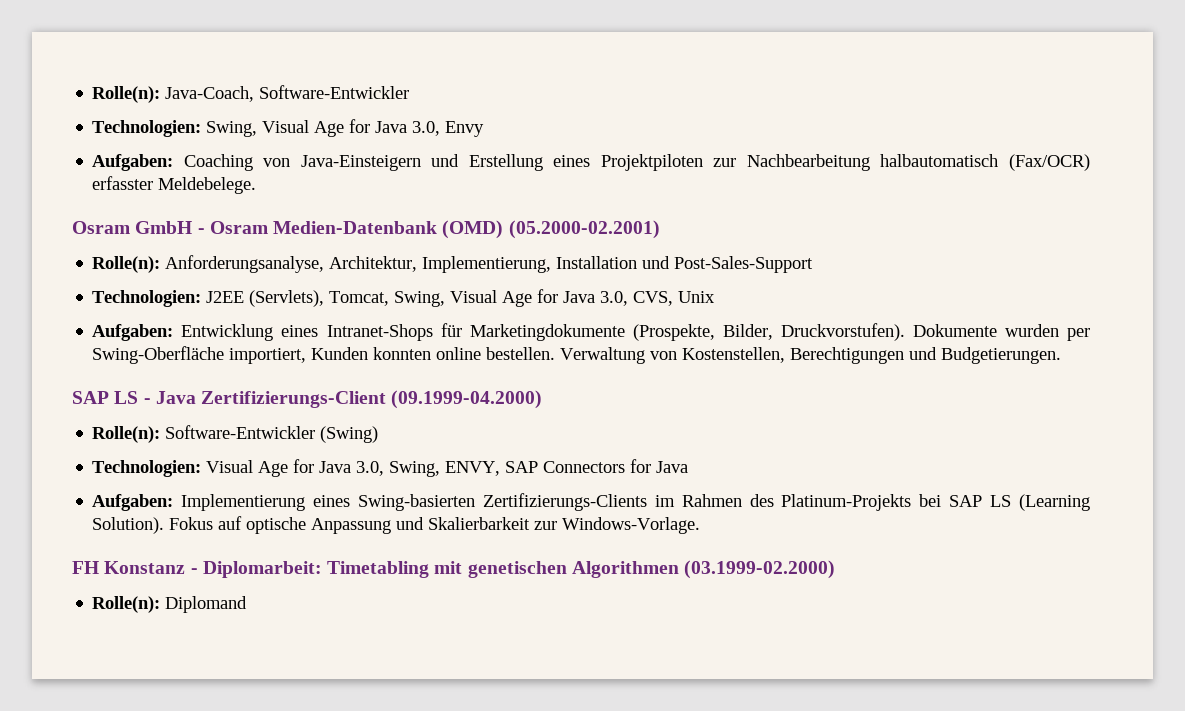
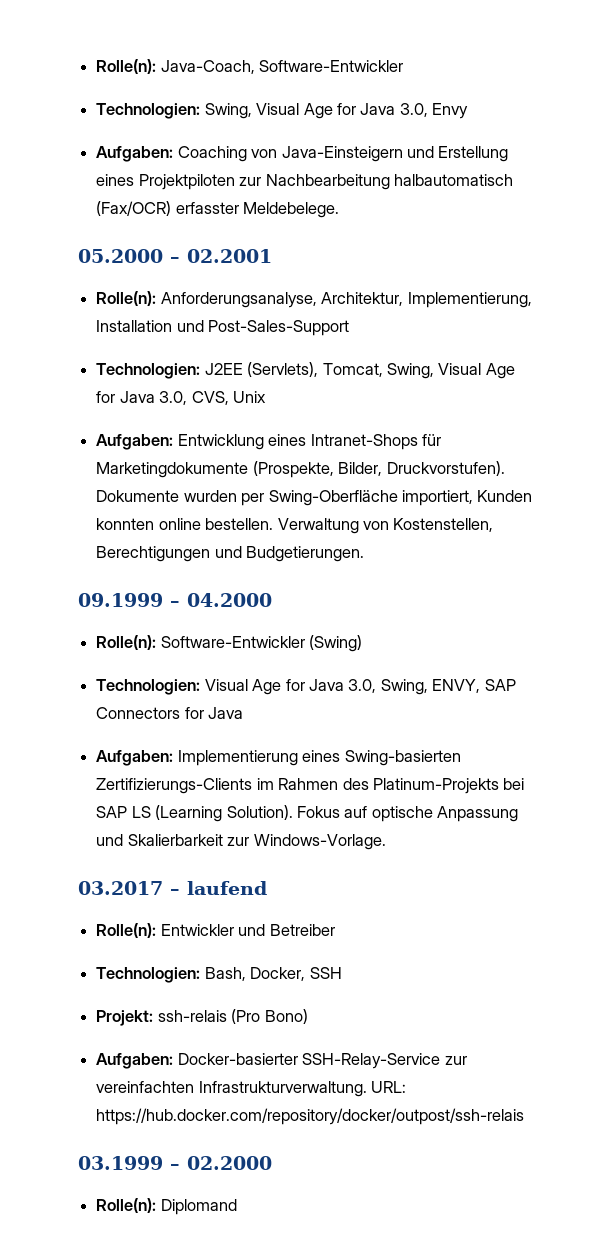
[72,220,660,239] Osram GmbH - Osram Medien-Datenbank (OMD) (05.2000-02.2001) -> [78,249,272,263] 05.2000 – 02.2001
[72,390,543,409] SAP LS - Java Zertifizierungs-Client (09.1999-04.2000) -> [78,593,272,607] 09.1999 – 04.2000
[72,560,836,579] FH Konstanz - Diplomarbeit: Timetabling mit genetischen Algorithmen (03.1999-02.2000) -> [78,881,267,895] [96,923,335,938] [96,967,342,983] [96,1009,308,1026] [96,1053,467,1069] [96,1081,407,1097] [96,1108,525,1125] [78,1156,272,1170] 03.2017 – laufend // Rolle(n): Entwickler und Betreiber // Technologien: Bash, Docker, SSH // Projekt: ssh-relais (Pro Bono) // Aufgaben: Docker-basierter SSH-Relay-Service zur vereinfachten Infrastrukturverwaltung. URL: https://hub.docker.com/repository/docker/outpost/ssh-relais // 03.1999 – 02.2000

